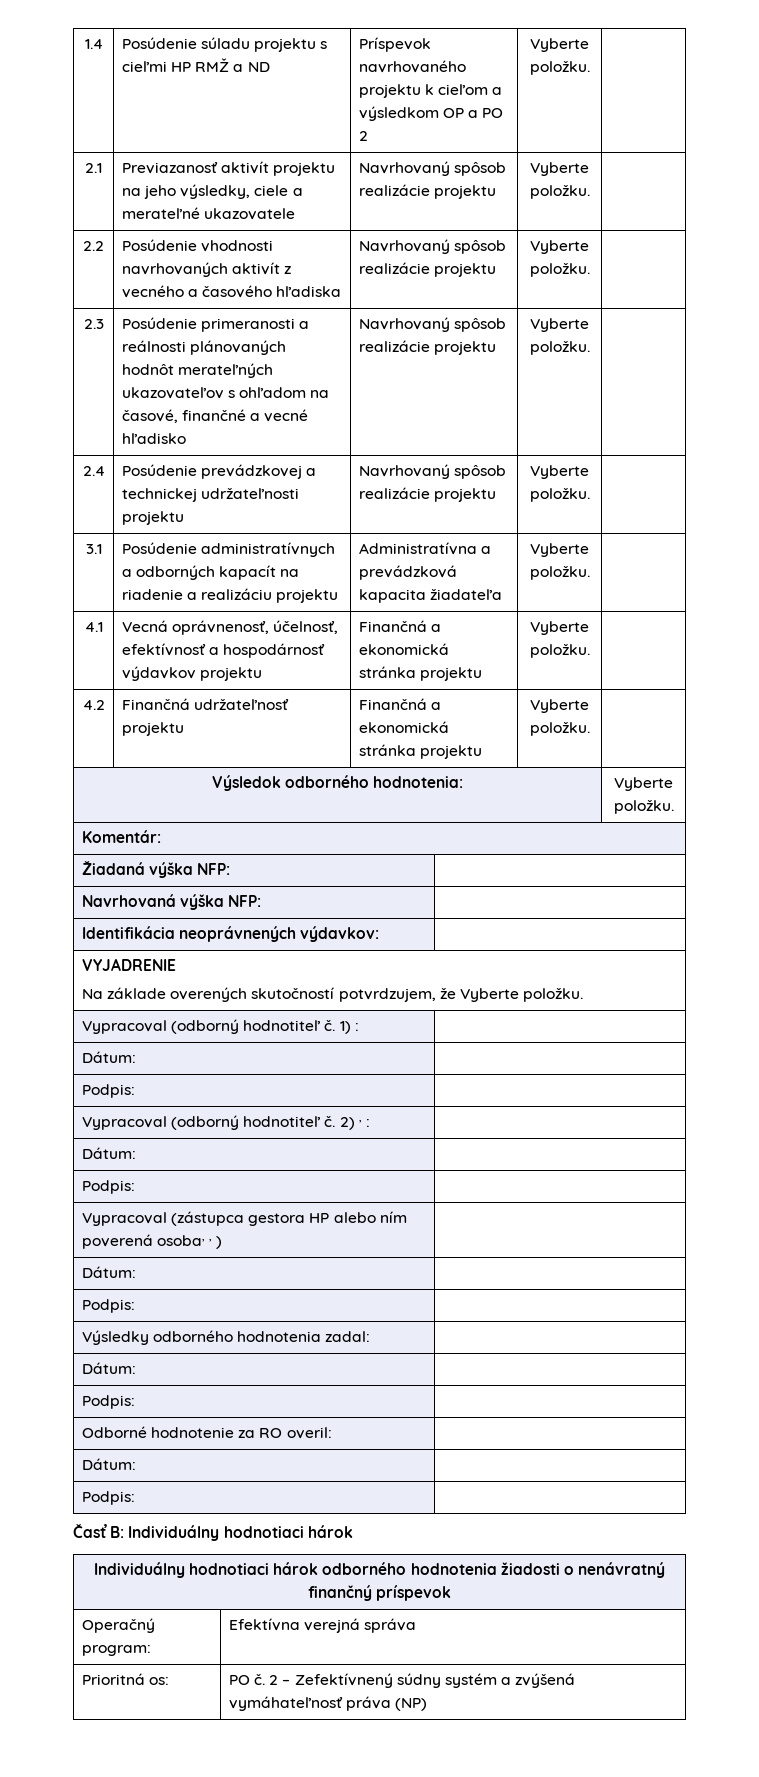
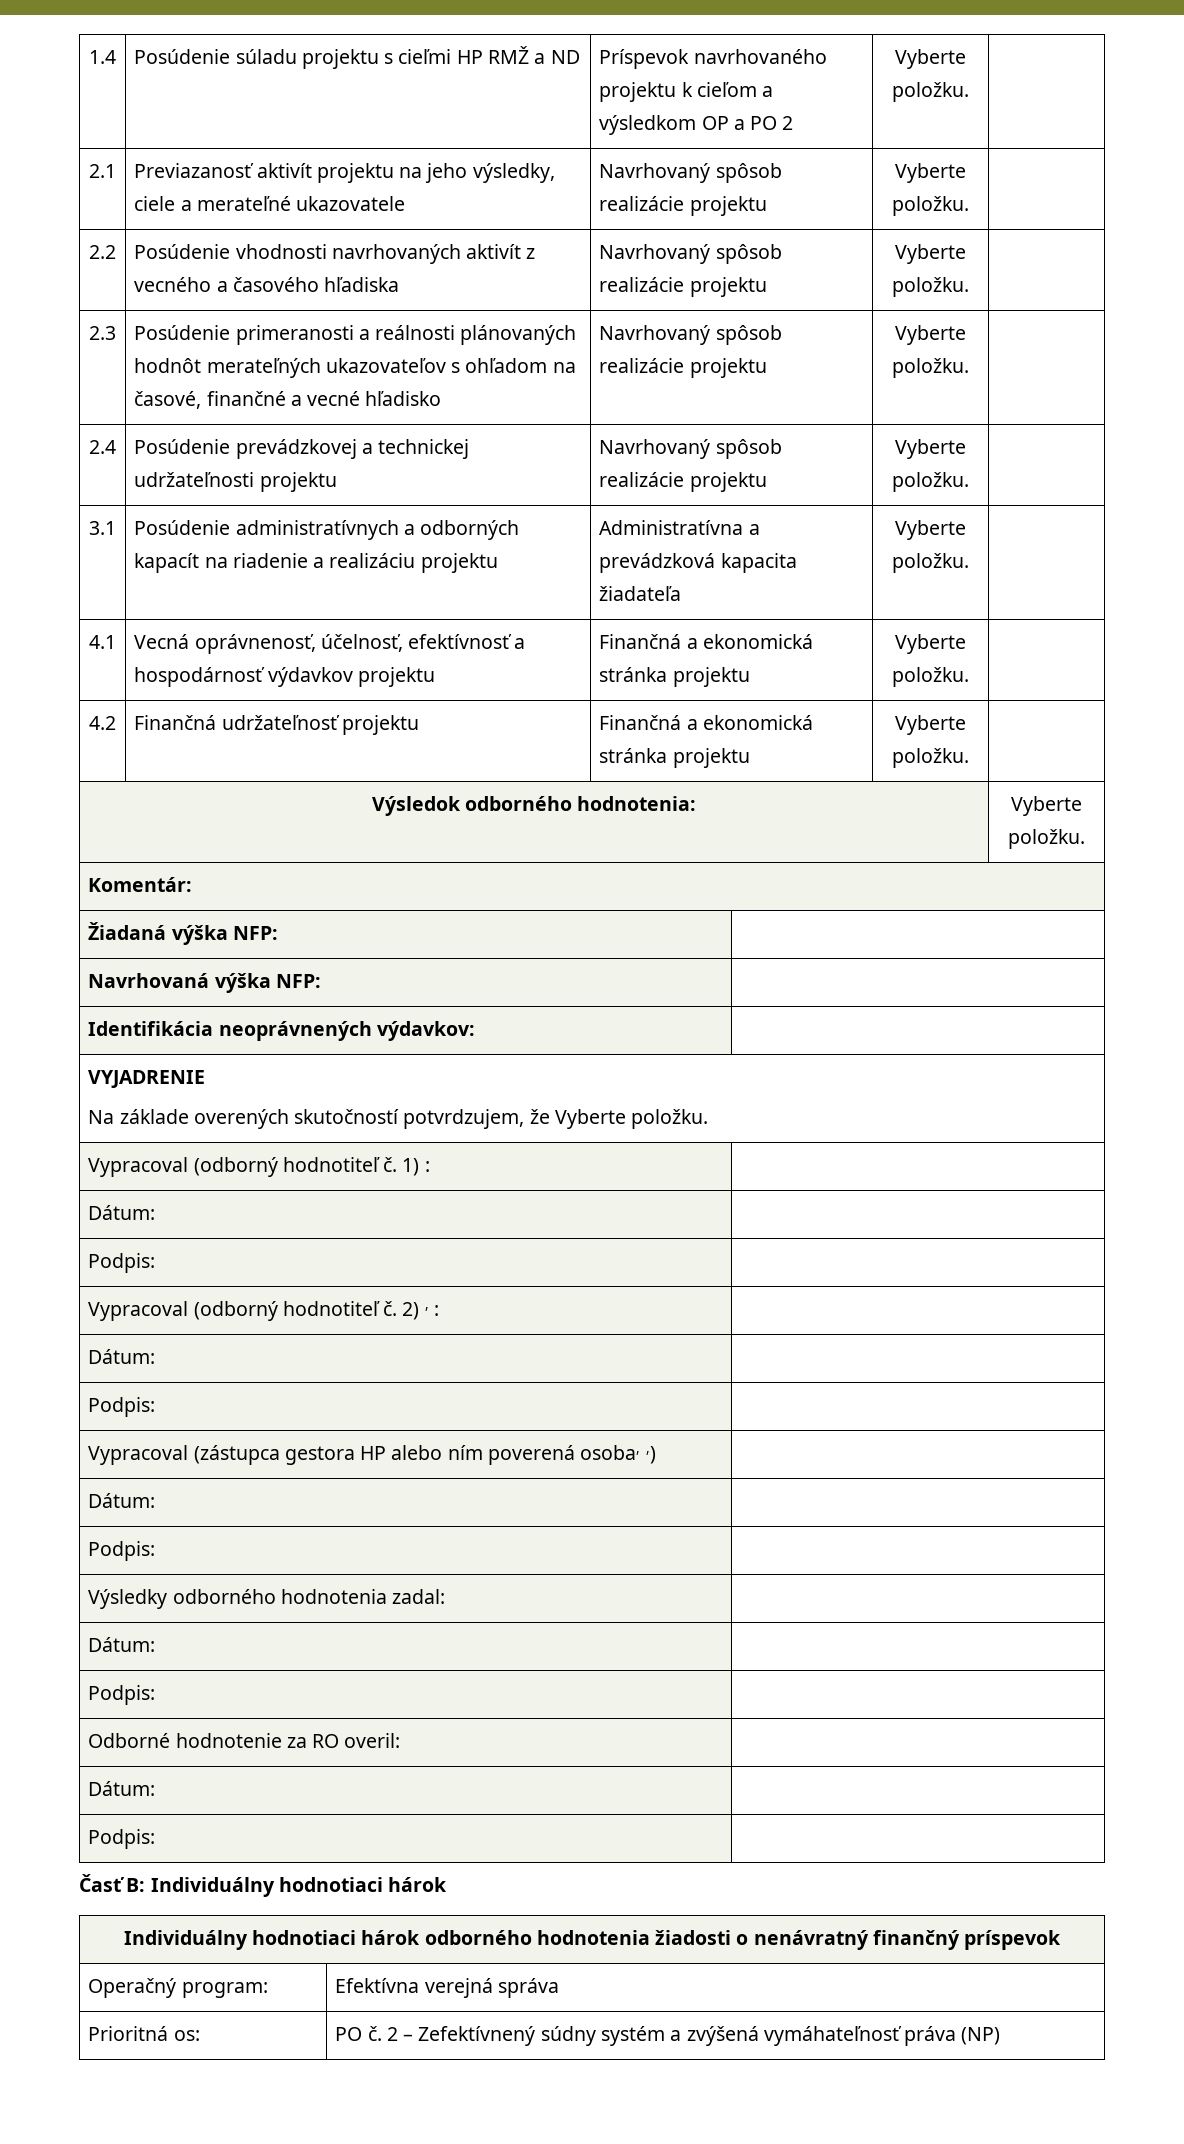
[209,1236,223,1249] , ) -> [645,1446,656,1464] ,)

